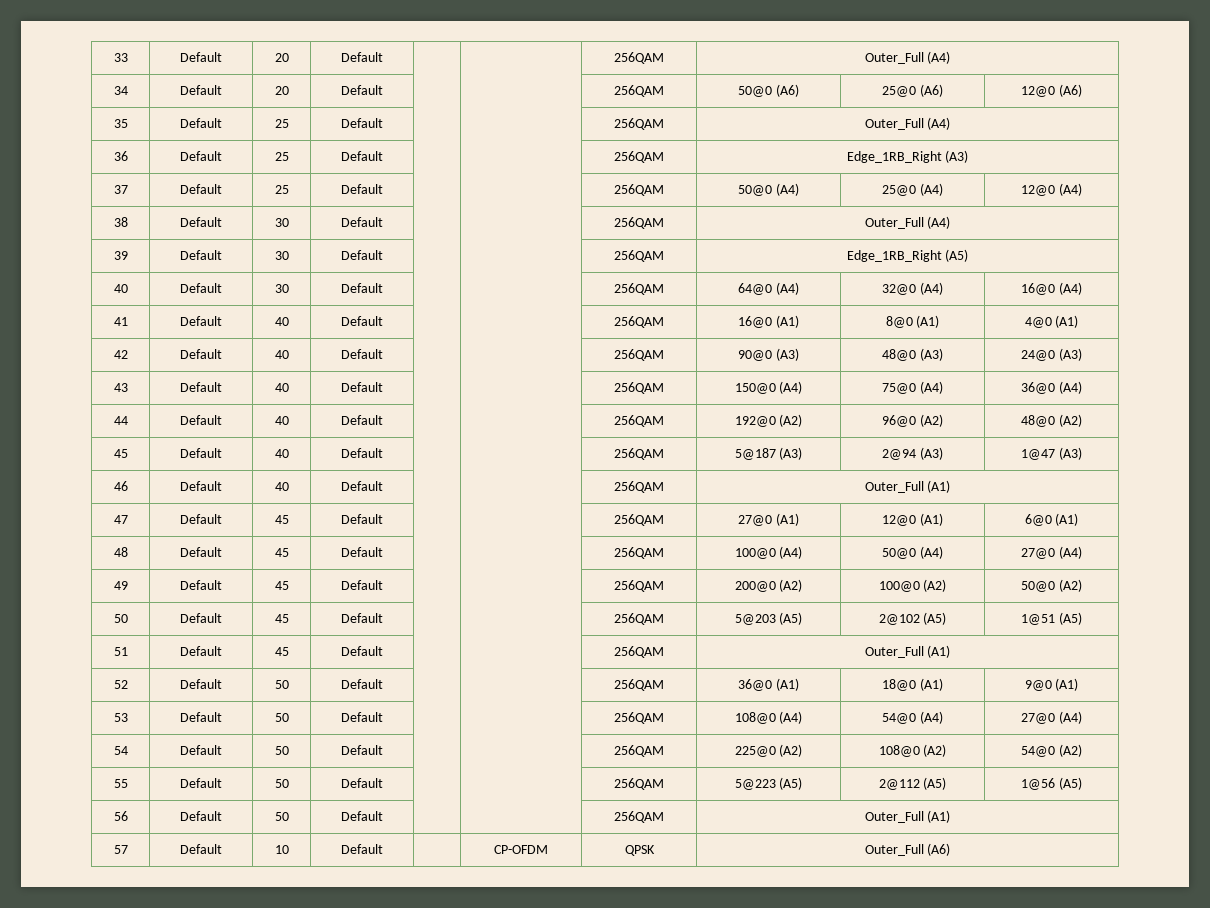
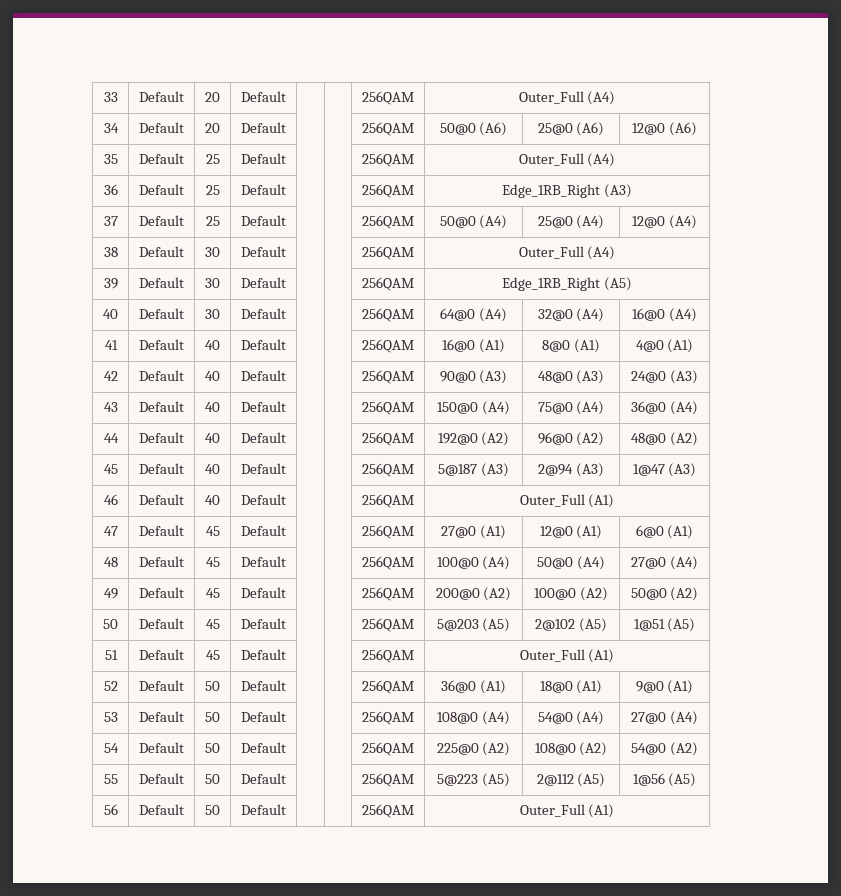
[113,845,128,854] [180,844,222,854] [274,845,289,854] [341,844,383,854] [494,845,548,854] [624,845,655,856] [864,843,951,856] // 57 | Default | 10 | Default | | CP-OFDM | QPSK | Outer_Full (A6) -> (615, 811) none

